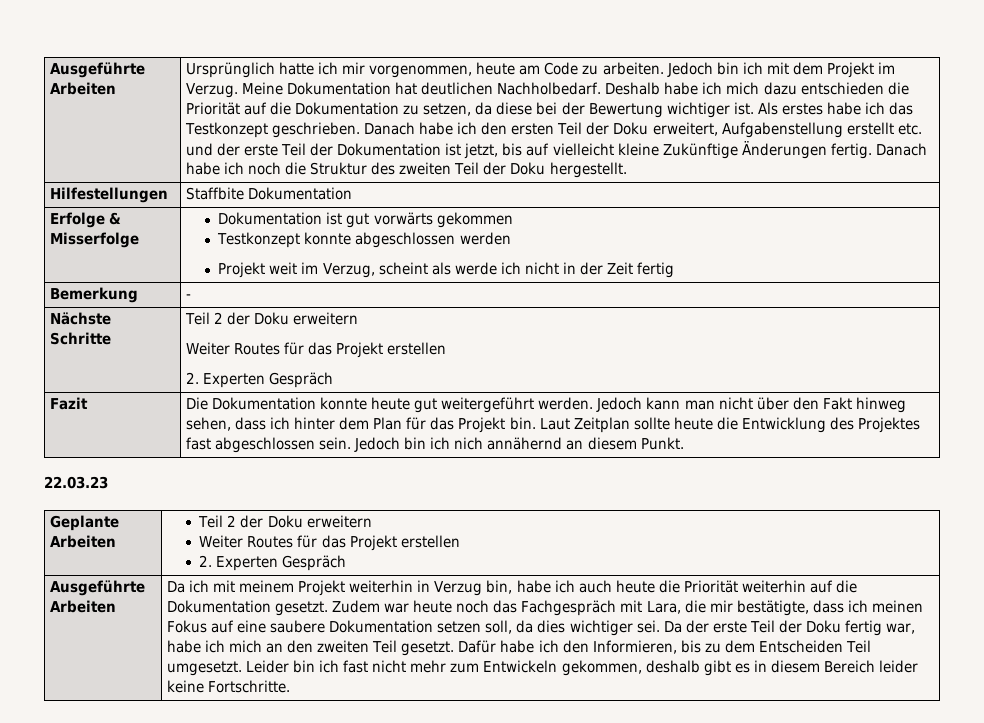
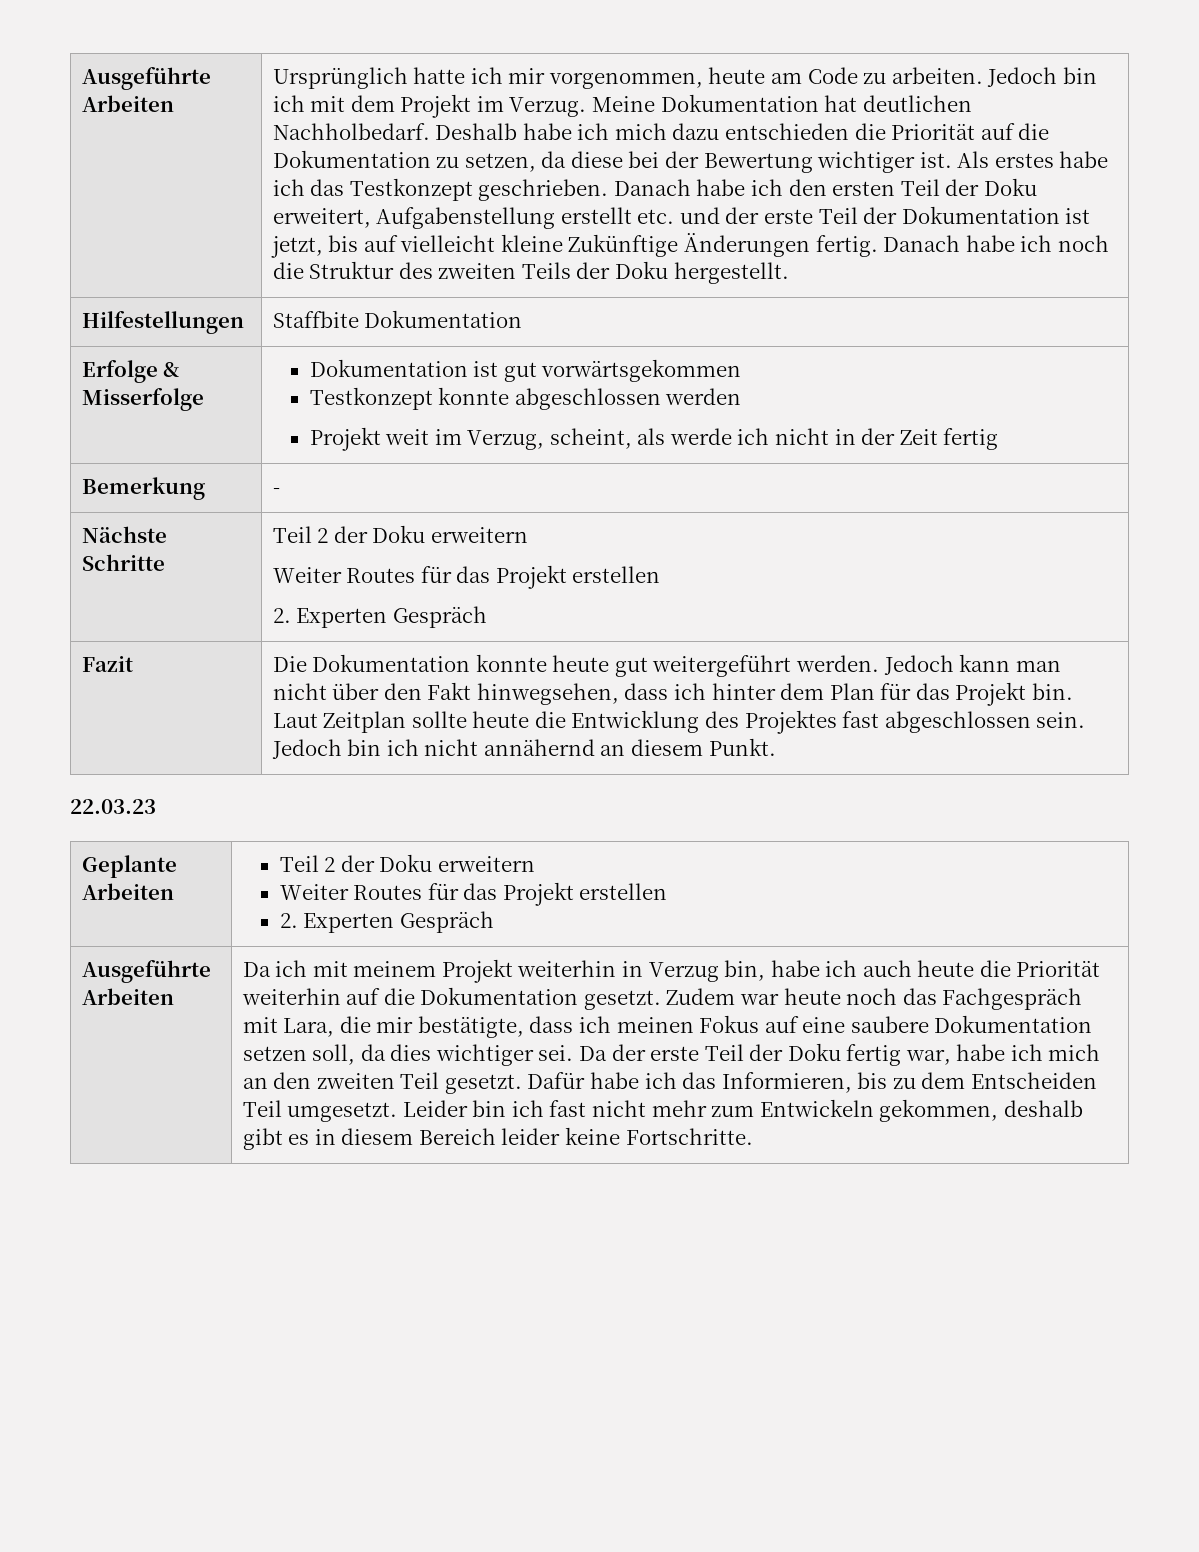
[454,162,480,175] Teil -> [521,262,571,279] Teils
[373,212,513,228] vorwärts gekommen -> [541,359,742,382] vorwärtsgekommen
[378,262,428,275] scheint -> [549,428,632,449] scheint,
[855,397,906,413] [186,417,232,431] hinweg sehen, -> [476,683,619,705] hinwegsehen,
[454,437,484,450] nich -> [424,739,479,756] nicht
[562,640,589,653] den -> [682,1072,717,1089] das

